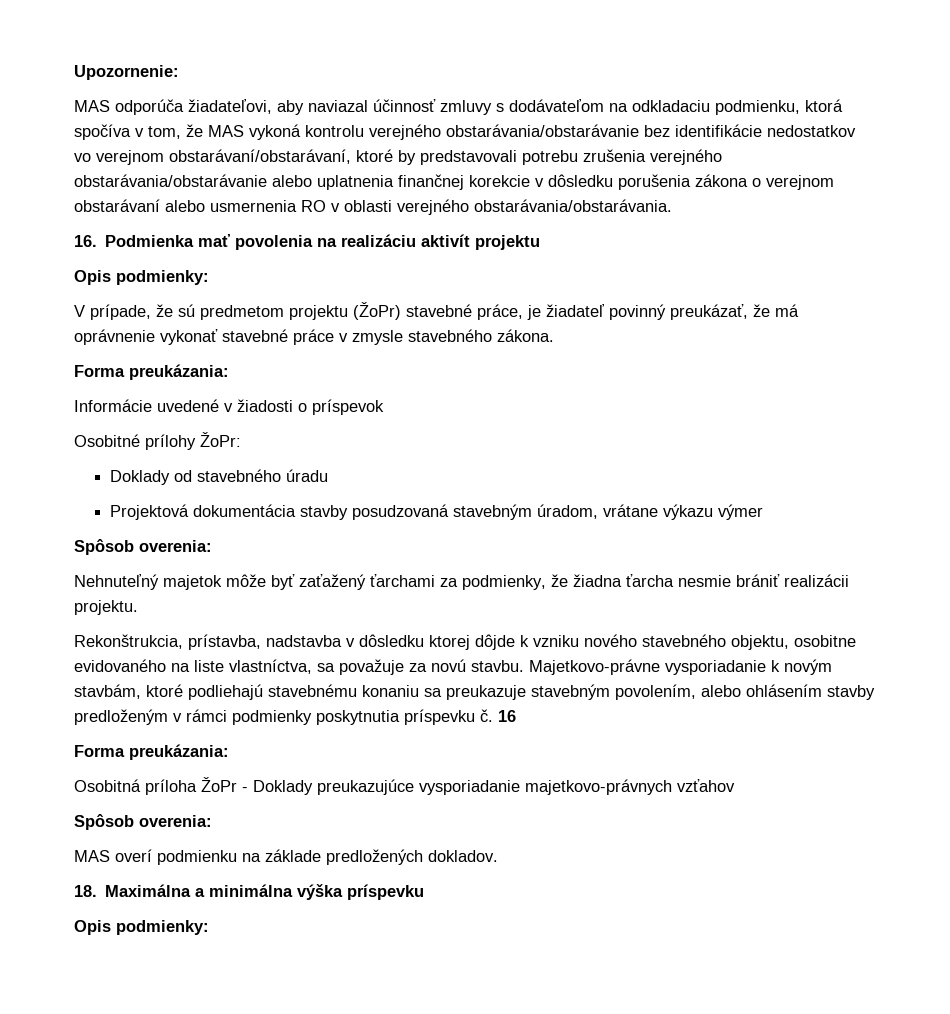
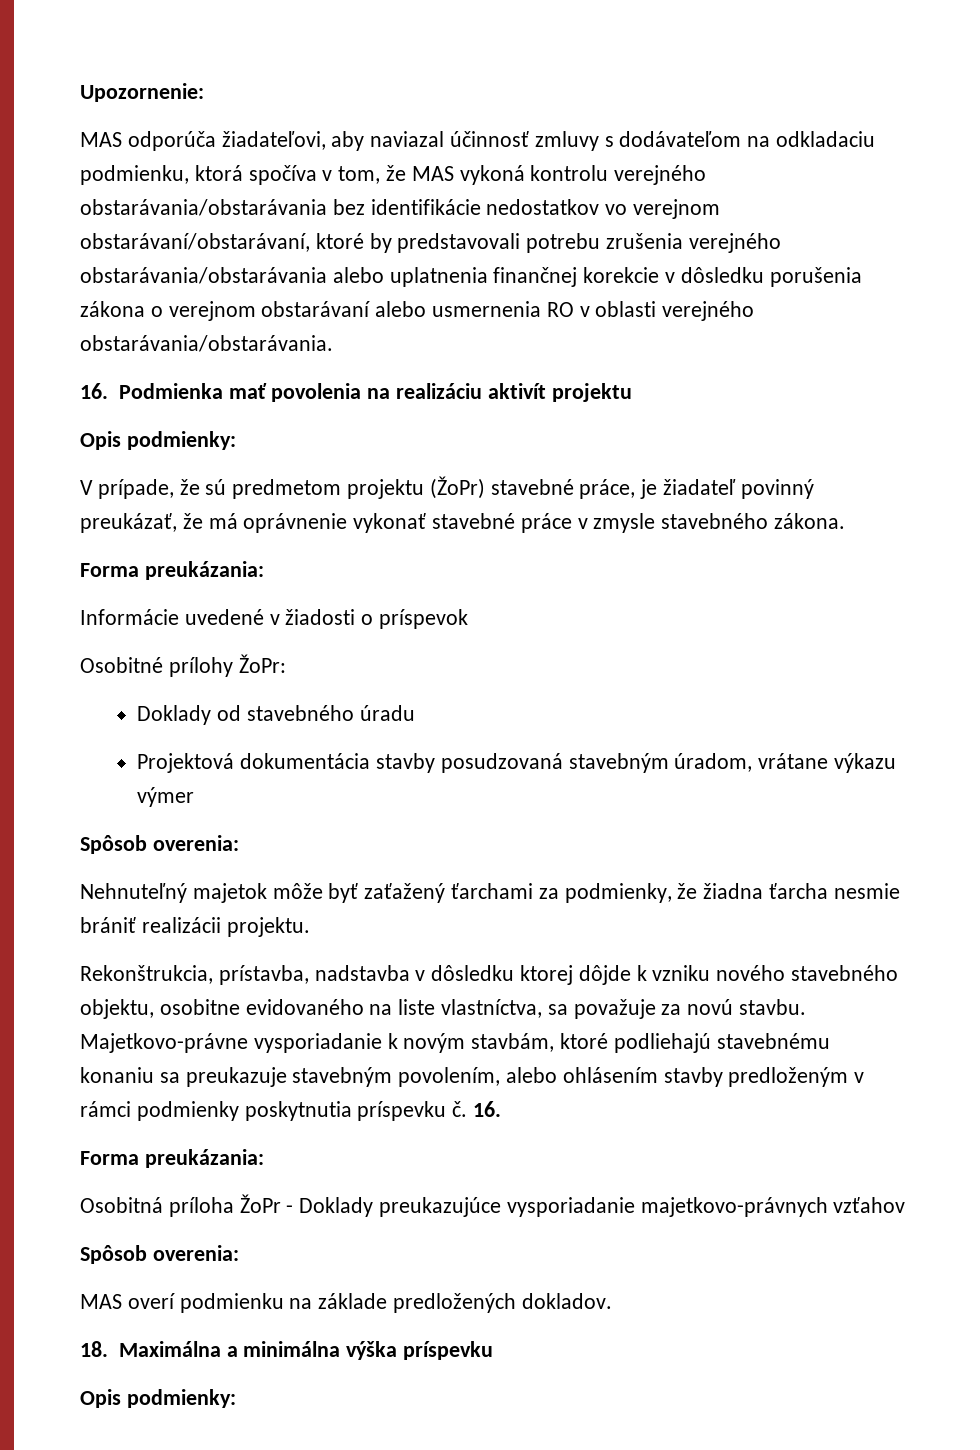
[446,124,639,137] obstarávania/obstarávanie -> [80,199,327,216] obstarávania/obstarávania
[74,174,267,187] obstarávania/obstarávanie -> [80,267,327,284] obstarávania/obstarávania
[498,710,516,722] 16 -> [473,1101,502,1117] 16.

